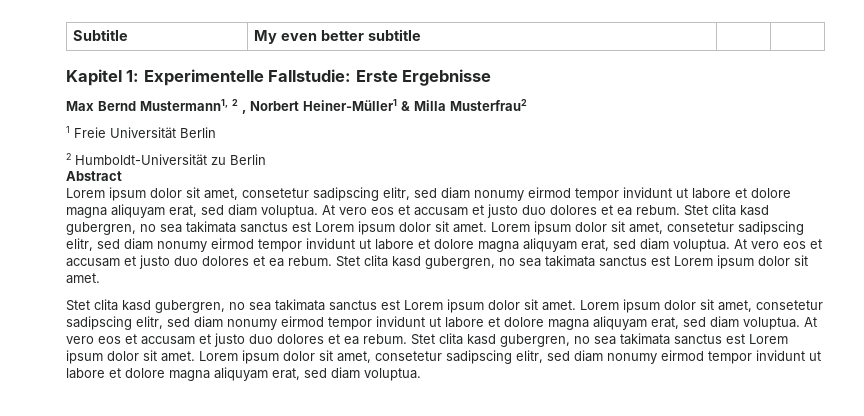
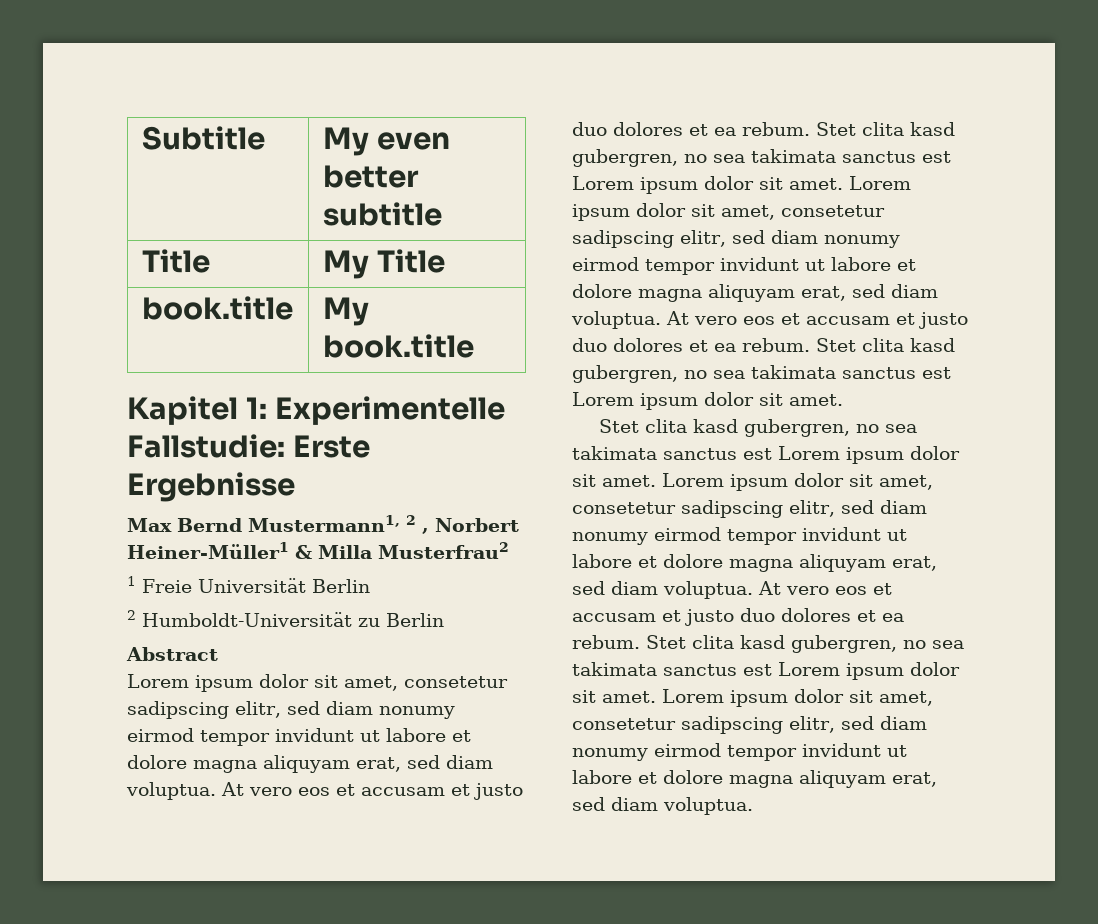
(421, 35) | | -> [141,249,210,273] [322,249,445,279] [141,296,293,320] [322,297,369,326] [322,334,474,358] // Title | My Title // book.title | My book.title

